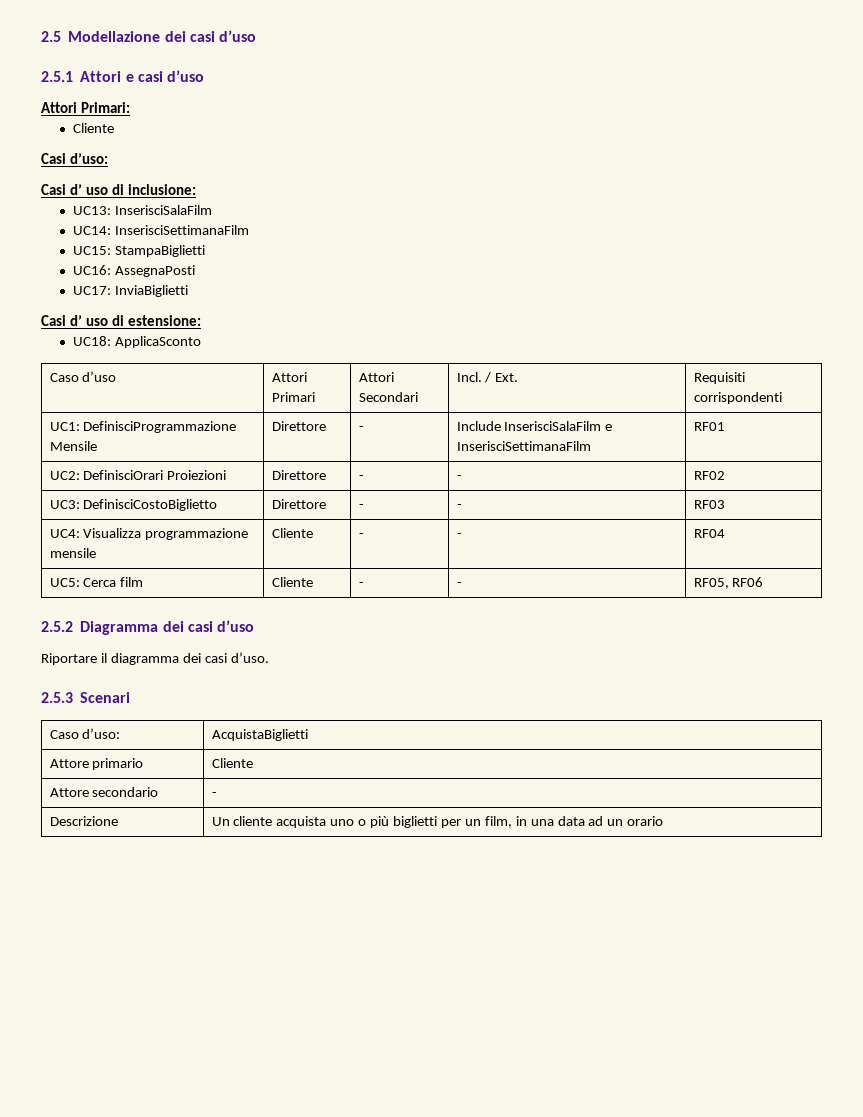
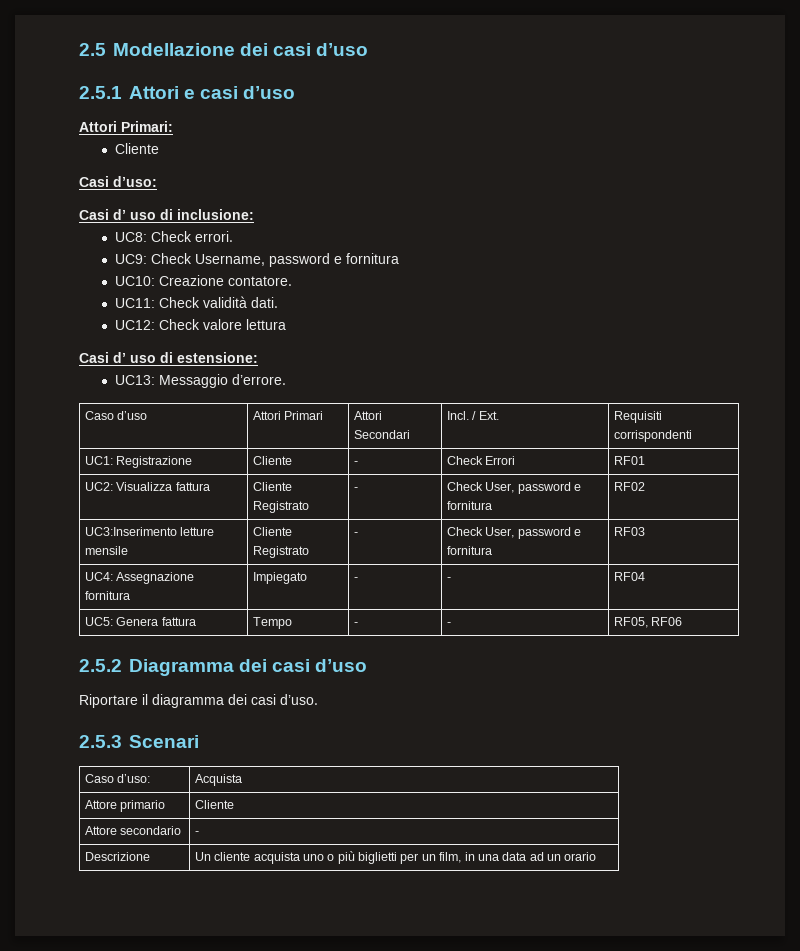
[73,205,213,215] [73,225,250,235] [73,245,206,257] [73,265,196,277] [73,285,189,297] UC13: InserisciSalaFilm // UC14: InserisciSettimanaFilm // UC15: StampaBiglietti // UC16: AssegnaPosti // UC17: InviaBiglietti -> [114,231,233,242] [114,253,399,267] [114,275,292,286] [114,296,278,308] [114,319,286,330] UC8: Check errori. // UC9: Check Username, password e fornitura // UC10: Creazione contatore. // UC11: Check validità dati. // UC12: Check valore lettura
[73,336,202,348] UC18: ApplicaSconto -> [114,374,286,388] UC13: Messaggio d’errore.
[83,421,237,433] [49,441,97,451] [271,421,326,431] [358,426,364,431] [456,421,613,431] [456,441,591,451] [693,422,725,431] [49,470,227,480] [271,470,326,480] [358,475,364,480] [456,475,462,480] [693,471,725,480] [49,499,218,511] [271,499,326,509] [358,504,364,509] [456,504,462,509] [693,500,725,509] [49,528,249,540] [49,548,96,558] [271,528,313,538] DefinisciProgrammazione Mensile | Direttore | - | Include InserisciSalaFilm e InserisciSettimanaFilm | RF01 // UC2: DefinisciOrari Proiezioni | Direttore | - | - | RF02 // UC3: DefinisciCostoBiglietto | Direttore | - | - | RF03 // UC4: Visualizza programmazione mensile | Cliente -> [116,456,193,468] [252,456,292,465] [353,461,358,465] [446,456,516,465] [613,456,645,465] [84,482,210,491] [252,482,292,491] [252,501,309,513] [353,487,358,491] [446,482,581,494] [446,501,492,510] [613,482,645,491] [84,527,215,536] [84,546,128,555] [252,527,292,536] [252,546,309,558] [353,532,358,536] [446,527,581,539] [446,546,492,555] [613,527,645,536] [84,572,195,584] [84,591,130,600] [252,572,307,584] Registrazione | Cliente | - | Check Errori | RF01 // UC2: Visualizza fattura | Cliente Registrato | - | Check User, password e fornitura | RF02 // UC3:Inserimento letture mensile | Cliente Registrato | - | Check User, password e fornitura | RF03 // UC4: Assegnazione fornitura | Impiegato
[83,577,144,587] [271,577,313,587] Cerca film | Cliente -> [116,617,196,626] [252,617,292,629] Genera fattura | Tempo
[211,729,308,741] AcquistaBiglietti -> [194,774,242,786] Acquista

